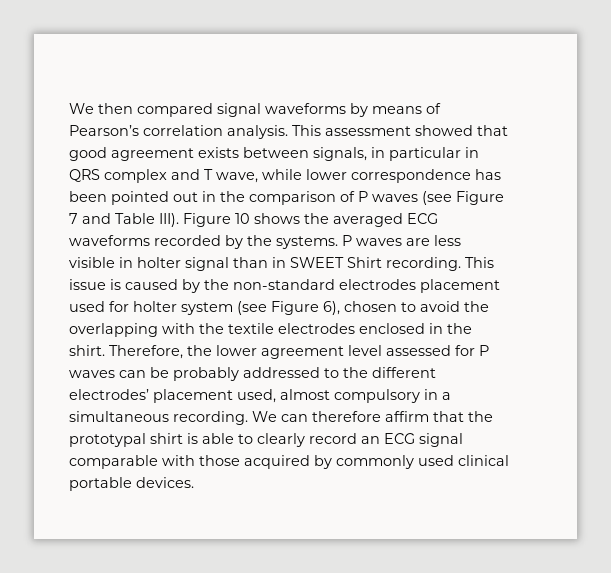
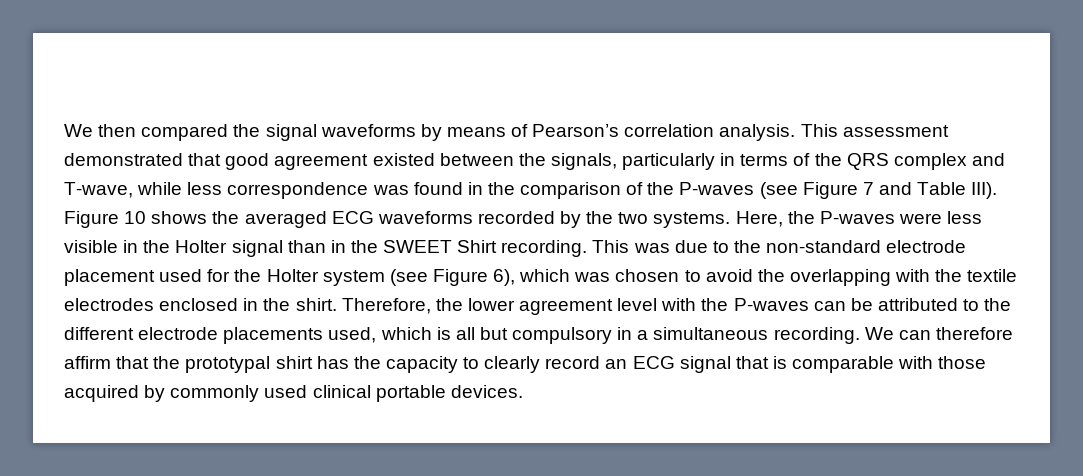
(213, 110) none -> [233,124,261,137] the
[415,125,473,136] showed -> [64,153,183,166] demonstrated
[198,147,479,161] [69,169,501,183] [69,191,198,205] exists between signals, in particular in QRS complex and T wave, while lower correspondence has been pointed out -> [372,153,1005,170] [64,182,463,199] existed between the signals, particularly in terms of the QRS complex and T-wave, while less correspondence was found
[358,191,418,202] P waves -> [647,182,755,195] the P-waves
[276,235,430,249] systems. P waves are -> [618,211,942,228] two systems. Here, the P-waves were
[137,257,181,268] holter -> [143,240,228,253] the Holter
(286, 262) none -> [350,240,378,253] the
[69,279,200,293] issue is caused by -> [633,240,729,253] was due to
[339,279,416,290] electrodes -> [886,240,967,253] electrode
[133,301,177,312] holter -> [234,269,319,282] the Holter
(340, 308) none -> [519,269,611,282] which was
[386,345,489,356] [69,367,436,381] [69,389,330,403] assessed for P waves can be probably addressed to the different electrodes’ placement used, almost -> [661,298,1012,311] [64,327,508,344] with the P-waves can be attributed to the different electrode placements used, which is all but
[187,433,234,444] is able -> [316,356,458,373] has the capacity
(463, 440) none -> [735,356,787,369] that is

